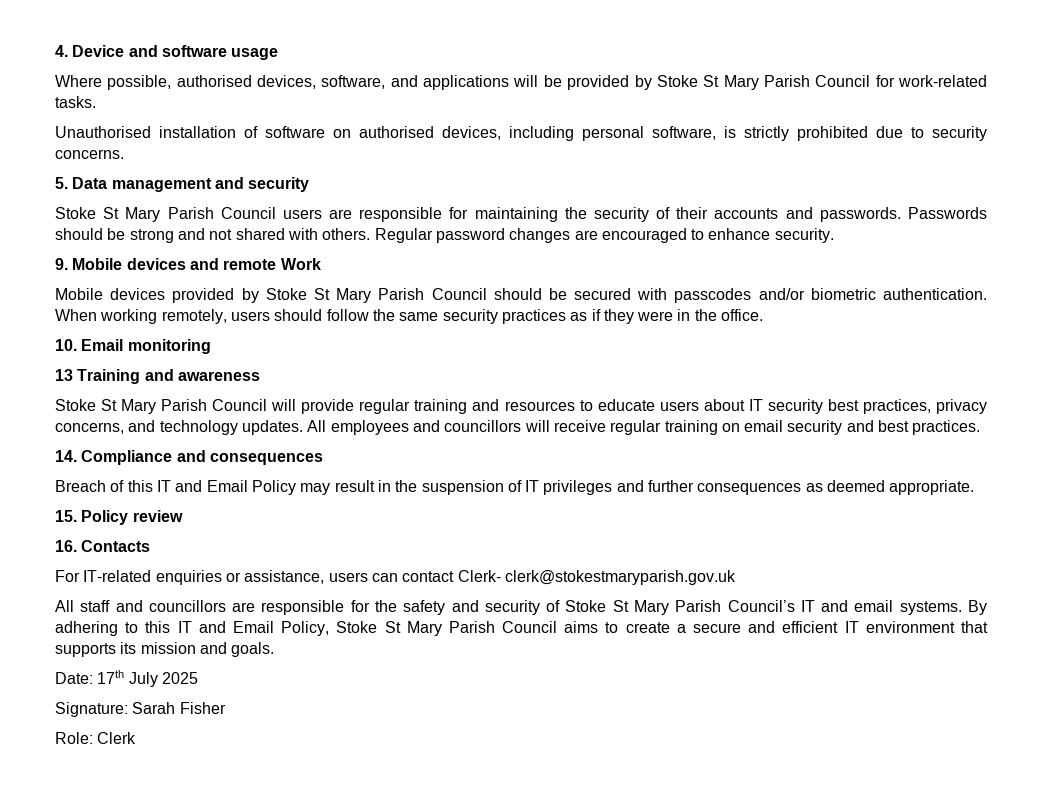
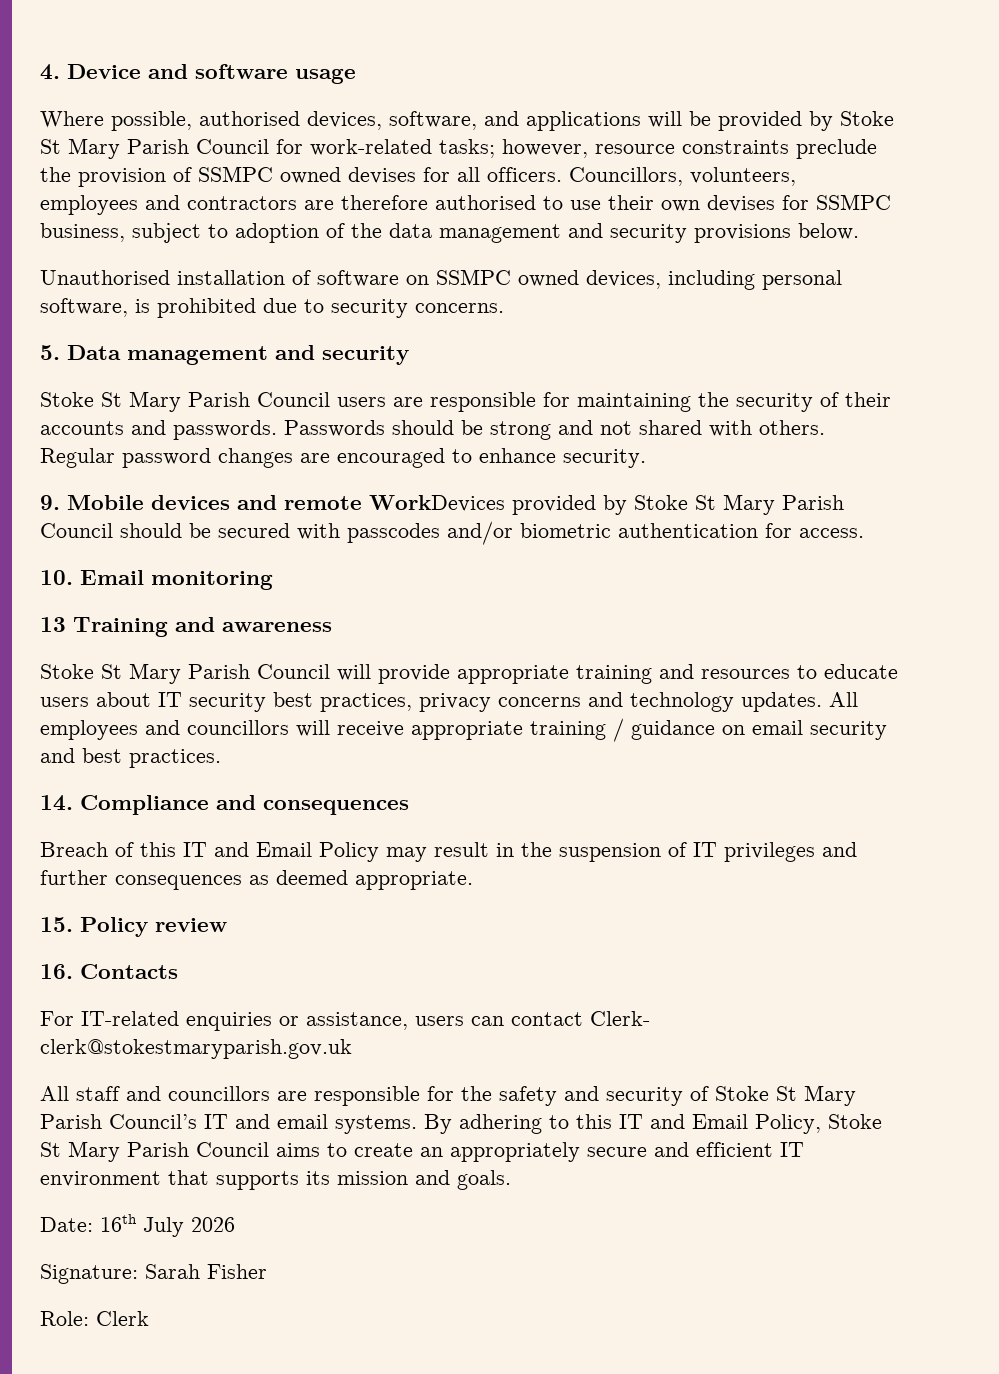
[55,96,96,108] tasks. -> [439,139,877,159] [40,166,796,187] [40,194,891,215] [40,223,859,243] tasks; however, resource constraints preclude the provision of SSMPC owned devises for all officers. Councillors, volunteers, employees and contractors are therefore authorised to use their own devises for SSMPC business, subject to adoption of the data management and security provisions below.
[359,126,434,138] authorised -> [436,269,579,287] SSMPC owned
[744,126,789,141] strictly -> (150, 306) none
[280,258,321,270] [55,288,166,300] Work // Mobile devices -> [369,495,505,512] WorkDevices
[883,288,987,300] [55,309,764,324] authentication. When working remotely, users should follow the same security practices as if they were in the office. -> [618,523,864,538] authentication for access.
[359,399,411,414] regular -> [457,665,569,684] appropriate
[55,422,124,434] concerns, -> [498,697,581,707] concerns
[610,420,718,435] regular training -> [411,718,715,742] appropriate training / guidance
[676,624,686,633] a -> [420,1142,580,1162] an appropriately
[97,670,198,687] 17th July 2025 -> [100,1214,235,1237] 16th July 2026

